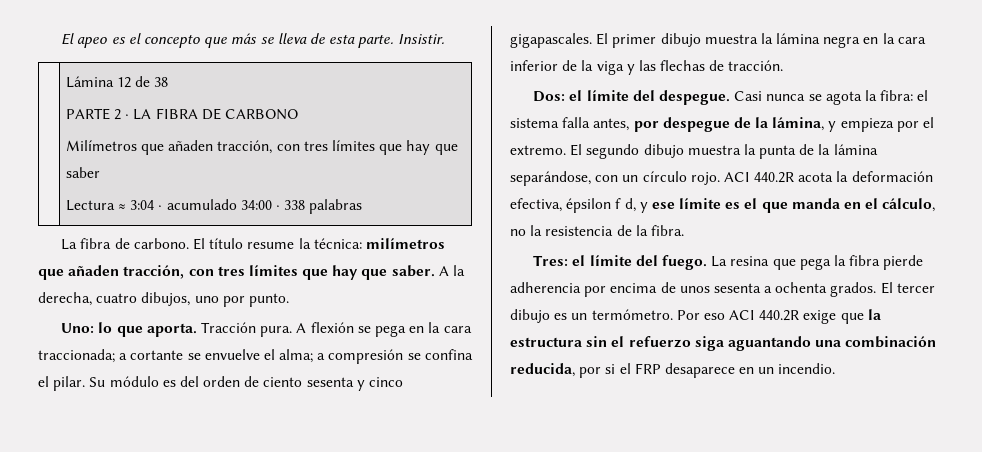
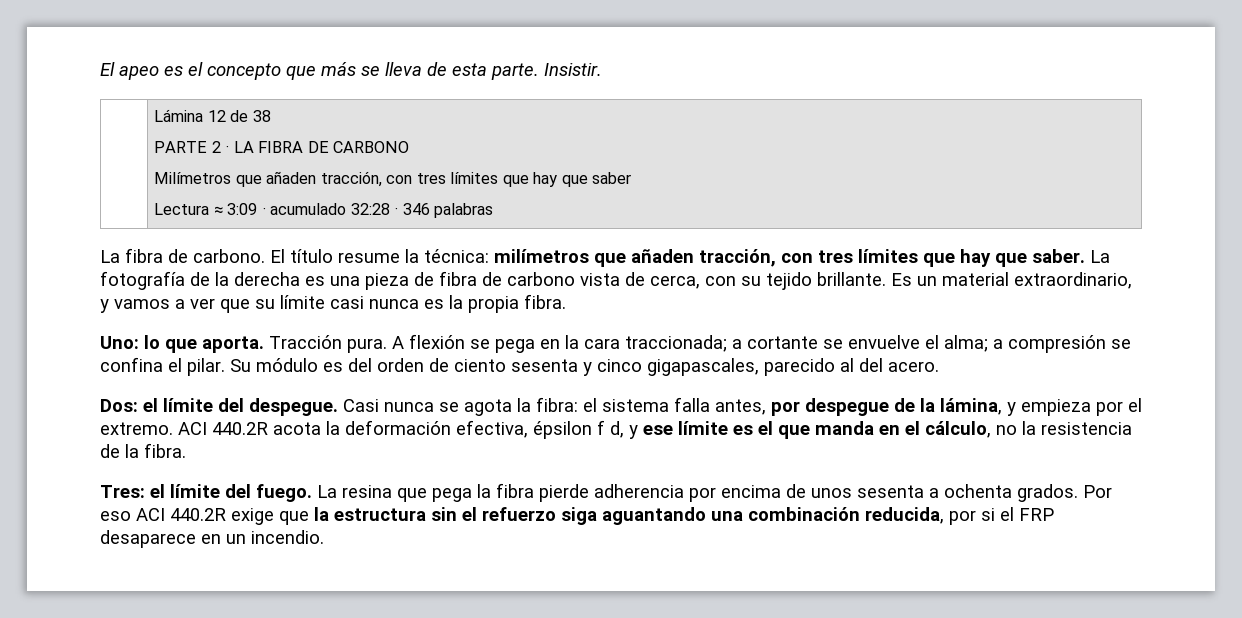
[130,200,155,210] 3:04 -> [227,203,258,215] 3:09
[240,200,306,210] 34:00 · 338 -> [350,203,430,215] 32:28 · 346
[438,265,466,276] [38,292,289,307] A la derecha, cuatro dibujos, uno por punto. -> [1090,250,1110,263] [100,271,1132,290] [100,294,566,313] La fotografía de la derecha es una pieza de fibra de carbono vista de cerca, con su tejido brillante. Es un material extraordinario, y vamos a ver que su límite casi nunca es la propia fibra.
[510,33,926,48] [510,60,784,75] gigapascales. El primer dibujo muestra la lámina negra en la cara inferior de la viga y las flechas de tracción. -> [647,358,939,376] gigapascales, parecido al del acero.
[570,144,878,159] [510,171,720,186] El segundo dibujo muestra la punta de la lámina separándose, con un círculo rojo. -> (173, 428) none
[880,282,935,294] [510,309,673,323] El tercer dibujo es un termómetro. -> (1078, 493) none

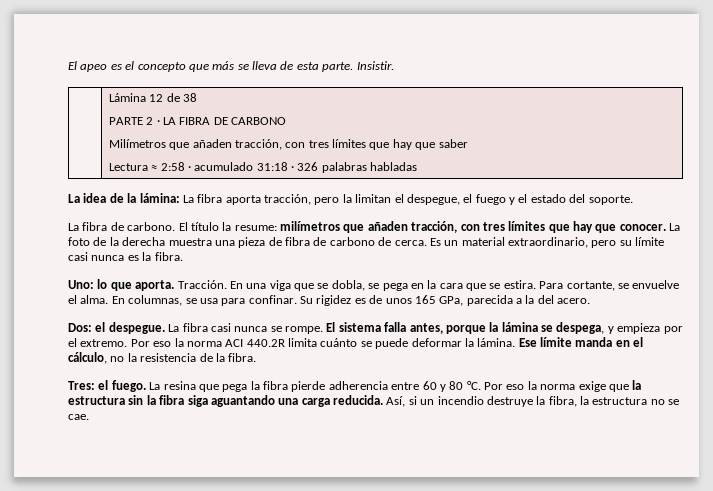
[227,203,258,215] 3:09 -> [160,162,185,171] 2:58
[350,203,494,218] 32:28 · 346 palabras -> [256,162,418,173] [68,193,633,205] 31:18 · 326 palabras habladas // La idea de la lámina: La fibra aporta tracción, pero la limitan el despegue, el fuego y el estado del soporte.
[338,249,489,263] resume la técnica: -> [222,222,277,231] la resume:
[1032,249,1110,263] [100,271,185,290] saber. La fotografía -> [619,223,681,231] [68,237,90,246] conocer. La foto
[305,276,325,286] es -> [168,238,212,246] muestra
[580,272,1132,290] [100,298,250,313] vista de cerca, con su tejido brillante. Es un material extraordinario, y vamos a ver que -> [378,237,617,248] de cerca. Es un material extraordinario, pero
[468,296,519,313] propia -> (152, 256) none
[269,334,465,353] Tracción pura. A flexión -> [177,280,365,291] Tracción. En una viga que se dobla,
[625,335,1131,353] [100,357,939,376] [100,397,1002,416] traccionada; a cortante se envuelve el alma; a compresión se confina el pilar. Su módulo es del orden de ciento sesenta y cinco gigapascales, parecido al del acero. // Dos: el límite del despegue. Casi nunca se agota la fibra: el sistema falla antes, por despegue de la lámina, -> [466,280,680,291] [68,295,591,306] [68,322,605,334] que se estira. Para cortante, se envuelve el alma. En columnas, se usa para confinar. Su rigidez es de unos 165 GPa, parecida a la del acero. // Dos: el despegue. La fibra casi nunca se rompe. El sistema falla antes, porque la lámina se despega,
[178,420,810,439] ACI 440.2R acota la deformación efectiva, épsilon f d, y ese límite es el que -> [130,337,572,349] Por eso la norma ACI 440.2R limita cuánto se puede deformar la lámina. Ese límite
[170,484,251,498] límite del -> (109, 385) none
[689,484,1112,502] [100,508,226,521] por encima de unos sesenta a ochenta grados. Por eso ACI 440.2R -> [391,381,576,392] entre 60 y 80 °C. Por eso la norma
[462,507,556,521] el refuerzo -> [146,395,185,405] la fibra
[748,507,1054,525] [100,530,324,548] combinación reducida, por si el FRP desaparece en un incendio. -> [301,395,680,407] [68,414,89,420] carga reducida. Así, si un incendio destruye la fibra, la estructura no se cae.

